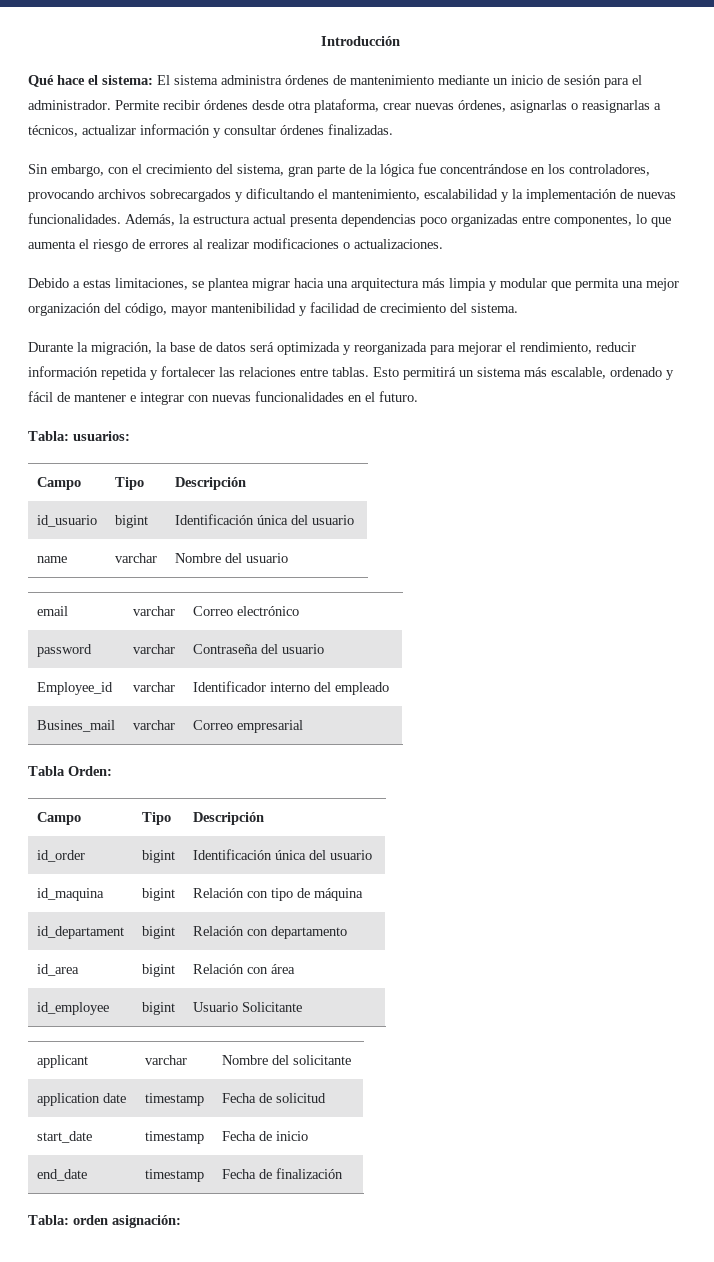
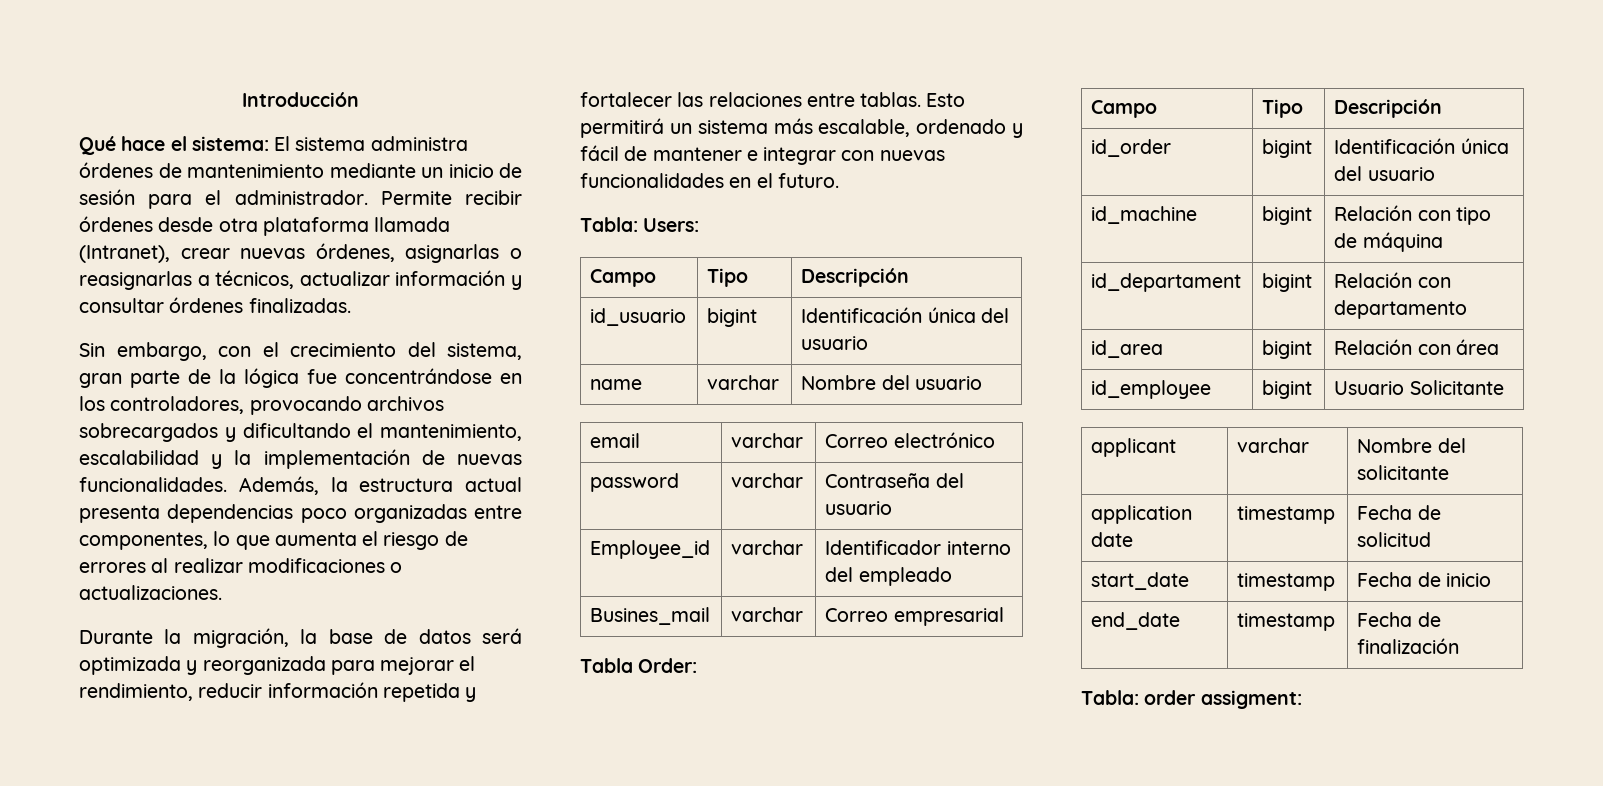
[314,99,379,113] plataforma, -> [262,217,451,236] [79,245,170,263] plataforma llamada (Intranet),
[28,278,679,291] [28,302,518,316] // Debido a estas limitaciones, se plantea migrar hacia una arquitectura más limpia y modular que permita una mejor organización del código, mayor mantenibilidad y facilidad de crecimiento del sistema. -> (222, 592) none
[73,431,130,441] usuarios: -> [643,218,700,232] Users:
[68,766,112,776] Orden: -> [638,658,698,673] Order:
[36,888,104,901] id_maquina -> [1091,206,1198,224] id_machine
[73,1215,181,1228] orden asignación: -> [1144,690,1302,709] order assigment:

